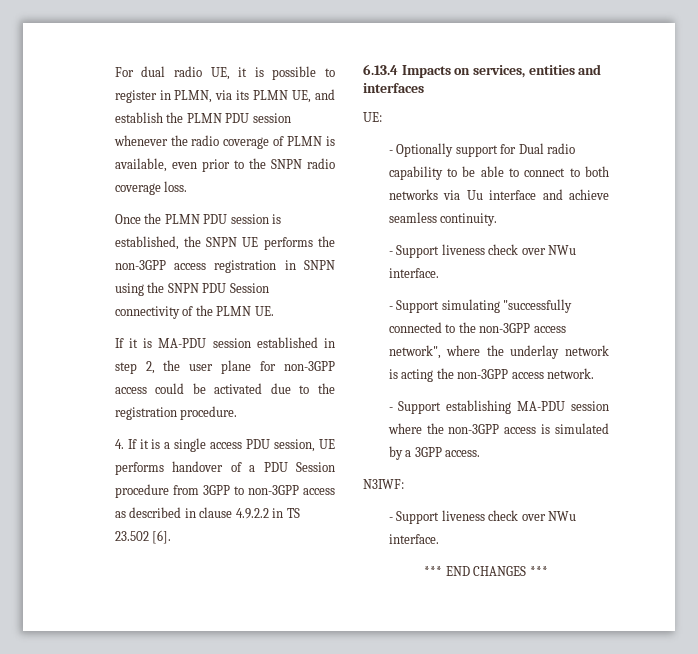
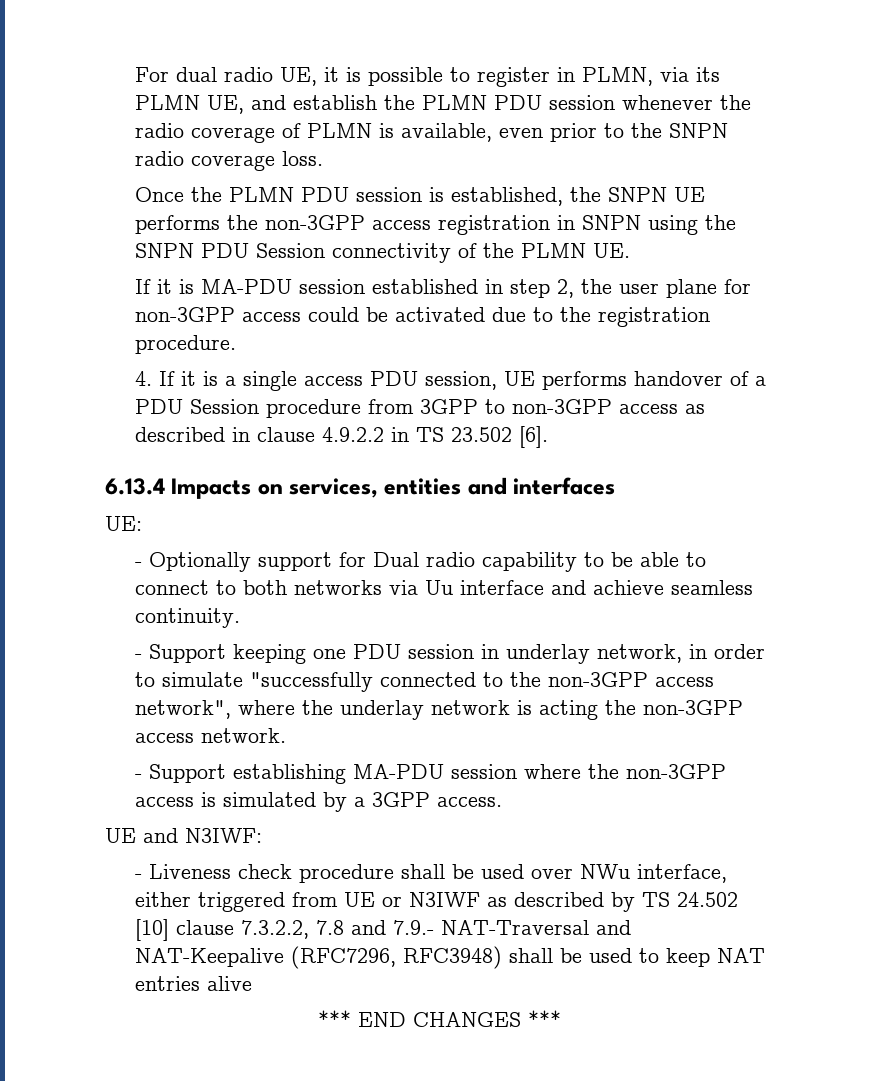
[441,244,577,255] [388,268,439,278] [388,299,500,313] liveness check over NWu interface. // - Support simulating -> [232,644,765,664] [134,672,243,687] keeping one PDU session in underlay network, in order to simulate
(481, 453) none -> [105,828,178,843] UE and
[396,510,577,524] [388,534,439,544] Support liveness check over NWu interface. -> [148,864,727,883] [134,892,738,912] [134,919,631,941] [134,946,765,969] [134,976,252,991] Liveness check procedure shall be used over NWu interface, either triggered from UE or N3IWF as described by TS 24.502 [10] clause 7.3.2.2, 7.8 and 7.9.- NAT-Traversal and NAT-Keepalive (RFC7296, RFC3948) shall be used to keep NAT entries alive

